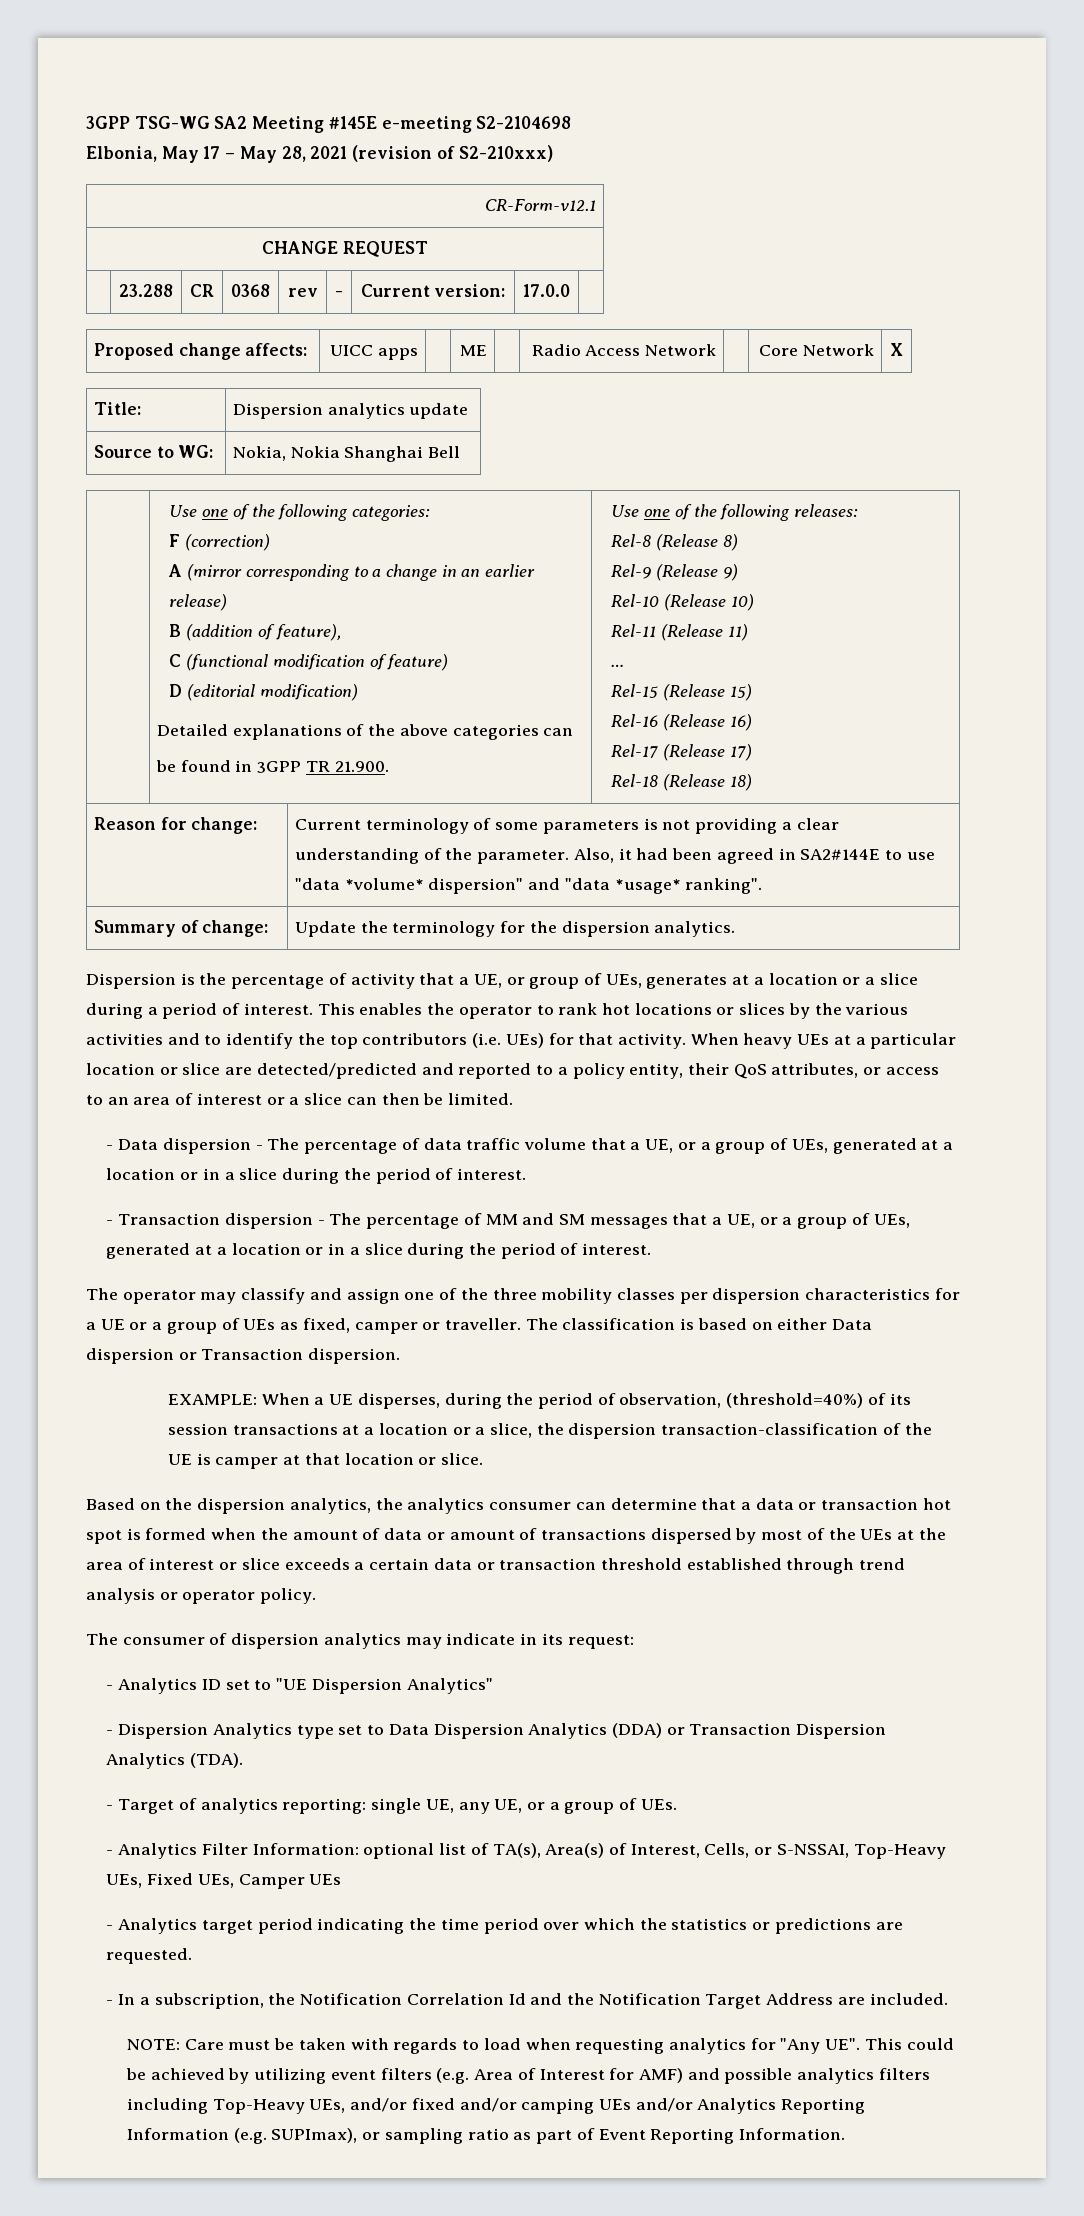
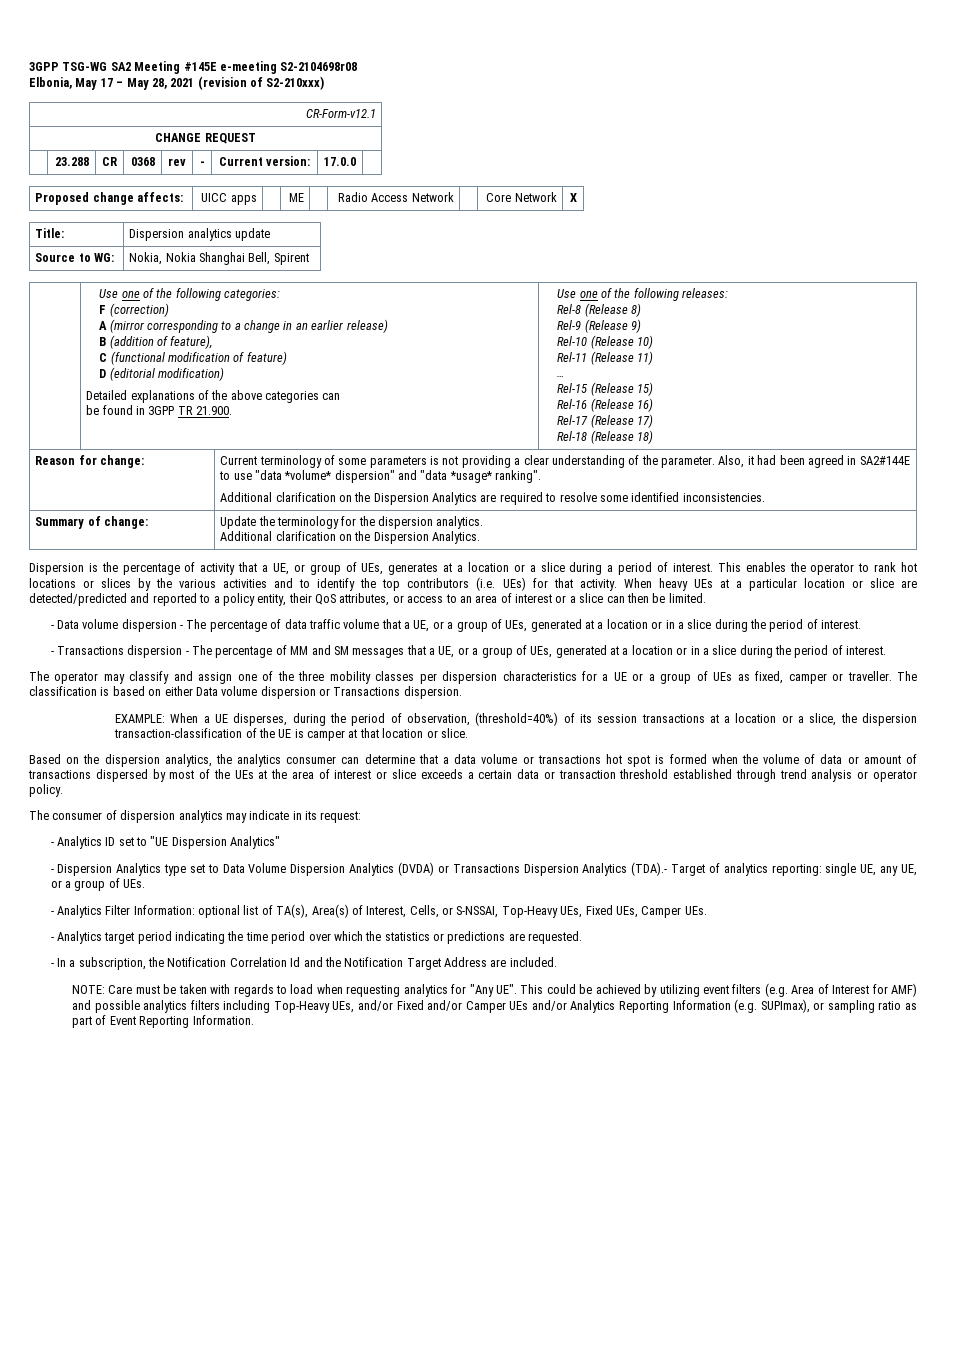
[476,116,572,129] S2-2104698 -> [280,62,358,71] S2-2104698r08
[428,446,461,458] Bell -> [248,252,309,265] Bell, Spirent
(763, 886) none -> [220,492,765,505] // Additional clarification on the Dispersion Analytics are required to resolve some identified inconsistencies.
(736, 929) none -> [220,531,481,544] // Additional clarification on the Dispersion Analytics.
(159, 1144) none -> [82,619,119,629] volume
[118,1213,221,1225] Transaction -> [56,646,124,655] Transactions
(873, 1324) none -> [221,686,258,696] volume
[201,1348,304,1360] Transaction -> [333,687,401,696] Transactions
[798,1498,919,1510] or transaction -> [481,754,601,764] volume or transactions
[292,1530,358,1540] amount -> [763,754,800,764] volume
[433,1723,887,1739] [106,1753,244,1769] [106,1805,114,1810] Dispersion Analytics (DDA) or Transaction Dispersion Analytics (TDA). // - -> [248,862,668,876] Volume Dispersion Analytics (DVDA) or Transactions Dispersion Analytics (TDA).-
[309,1874,342,1885] UEs -> [684,906,707,915] UEs.
[411,2098,595,2114] fixed and/or camping -> [396,1000,506,1013] Fixed and/or Camper

